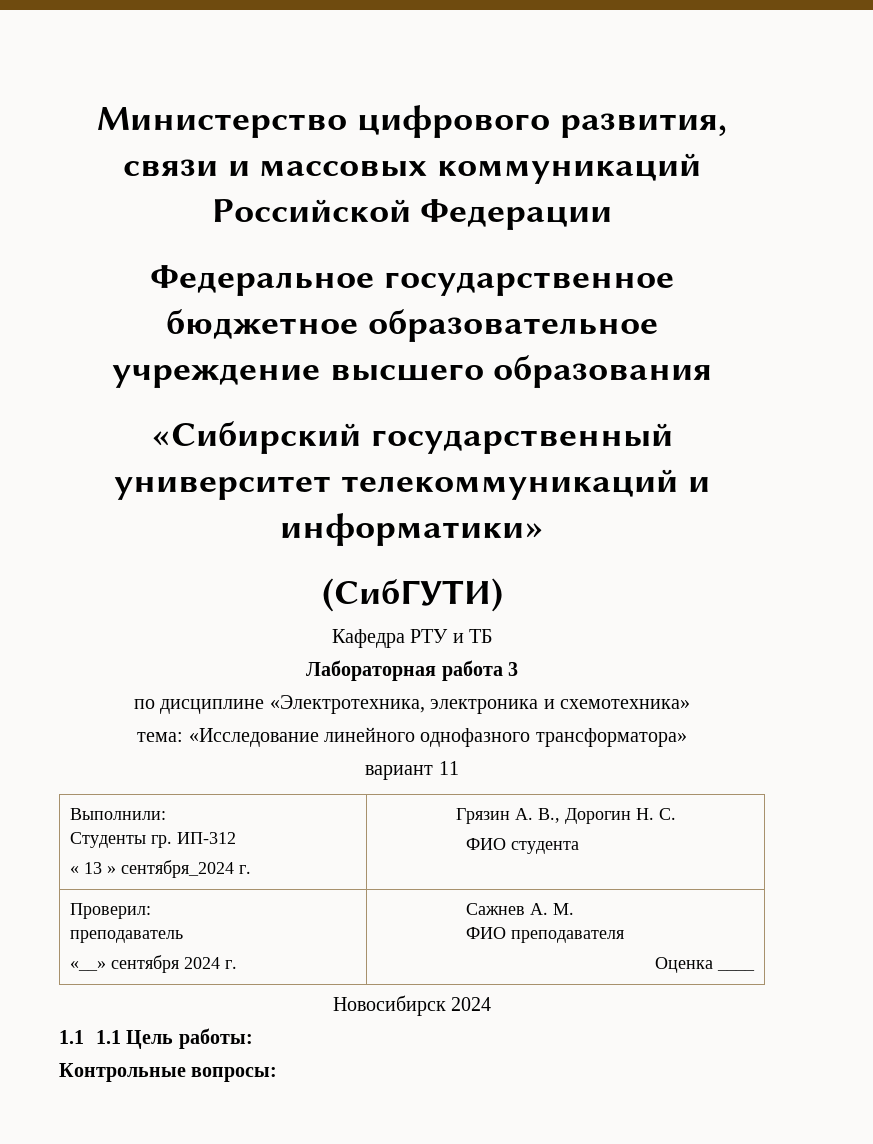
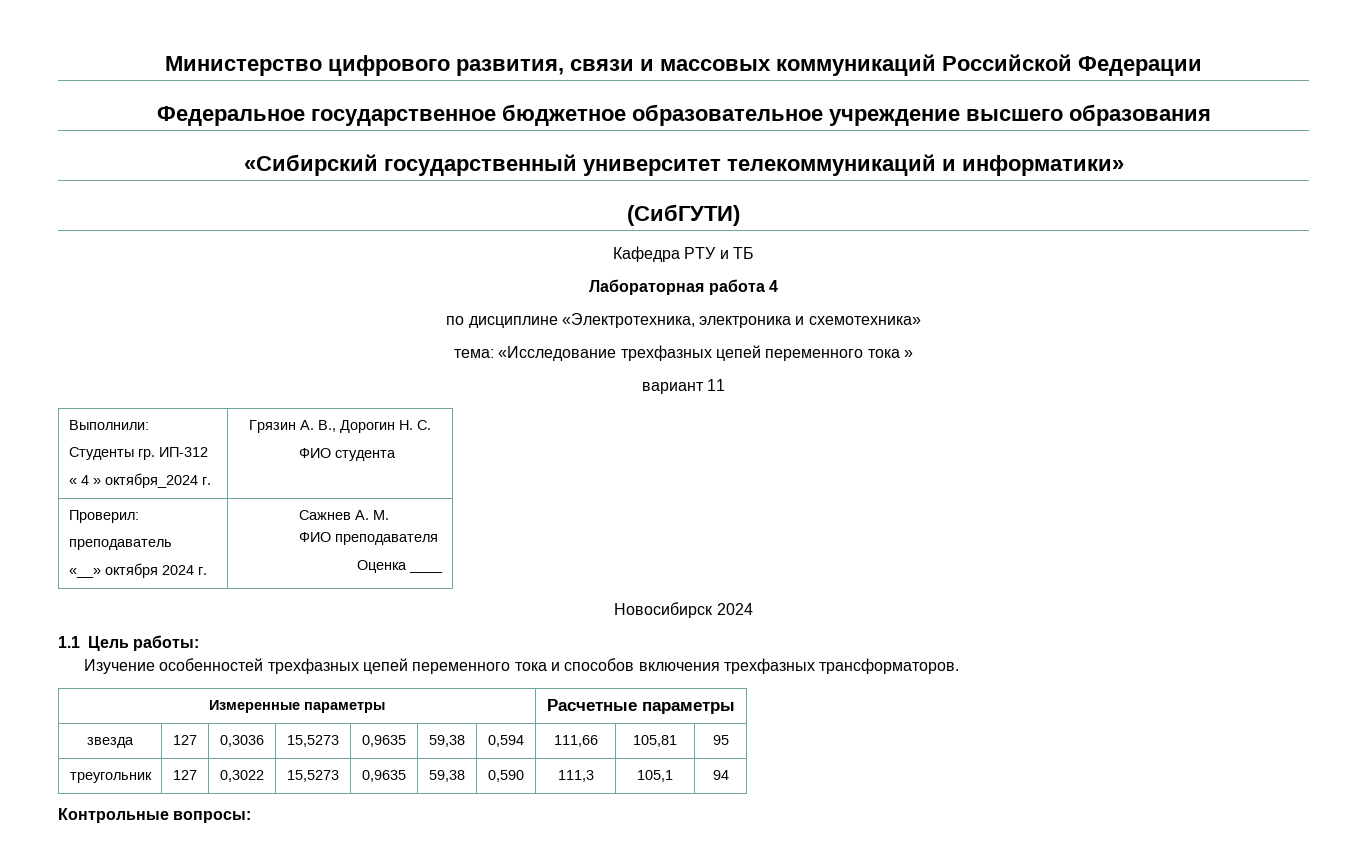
[507,662,518,676] 3 -> [768,280,778,292] 4
[324,727,687,747] линейного однофазного трансформатора» -> [620,345,913,361] трехфазных цепей переменного тока »
[84,860,235,878] 13 » сентября_2024 -> [80,473,198,488] 4 » октября_2024
[111,955,180,973] сентября -> [104,563,158,578] октября
[95,1030,121,1044] 1.1 -> (80, 642) none
(253, 1038) none -> [83,658,960,674] [209,700,385,713] [547,699,735,714] [87,737,134,748] [173,735,197,745] [220,735,264,747] [287,735,339,747] [362,735,406,747] [429,735,465,747] [488,735,524,747] [553,735,598,747] [633,735,677,747] [712,735,729,745] [69,772,152,783] [173,770,197,780] [220,770,264,782] [287,770,339,782] [362,770,406,782] [429,770,465,782] [488,770,524,782] [557,770,594,782] [637,770,673,782] [712,770,729,780] // Изучение особенностей трехфазных цепей переменного тока и способов включения трехфазных трансформаторов. // Измеренные параметры | Расчетные параметры // звезда | 127 | 0,3036 | 15,5273 | 0,9635 | 59,38 | 0,594 | 111,66 | 105,81 | 95 // треугольник | 127 | 0,3022 | 15,5273 | 0,9635 | 59,38 | 0,590 | 111,3 | 105,1 | 94

